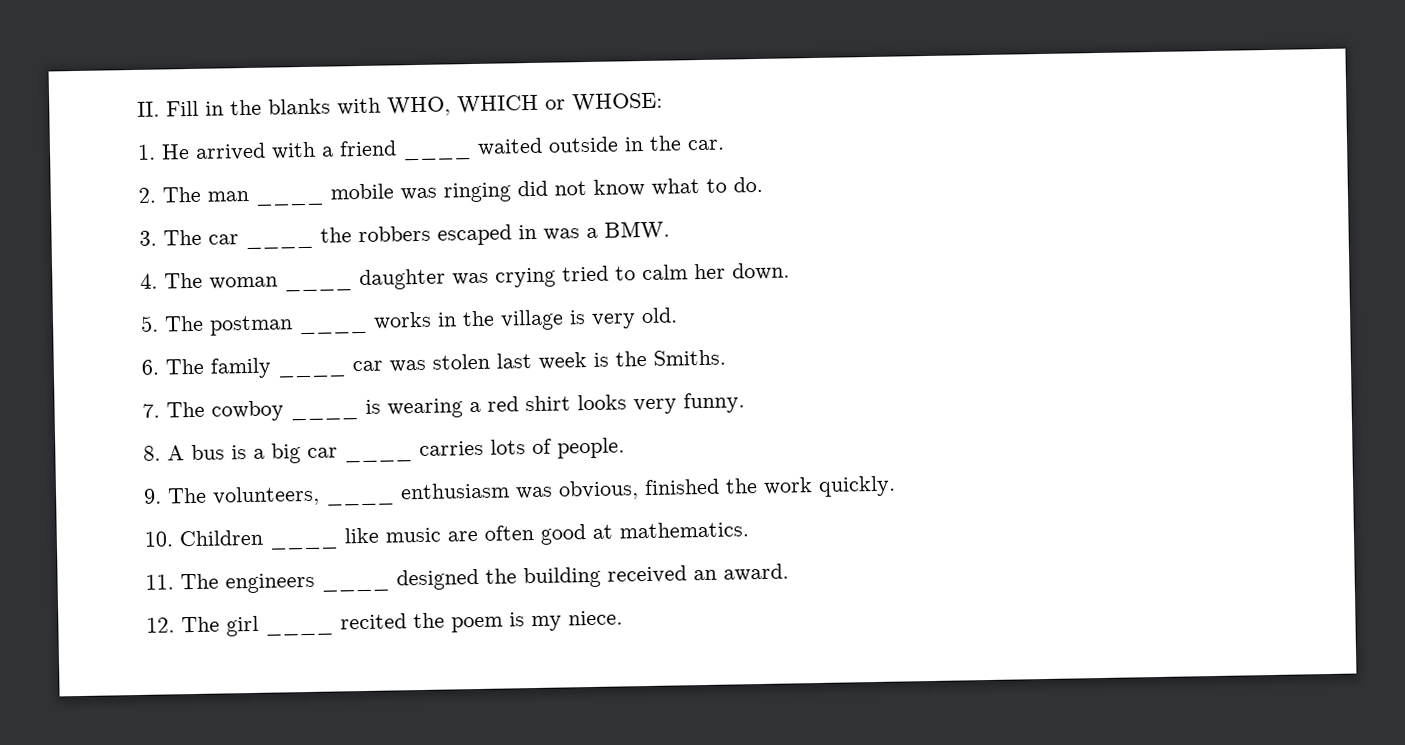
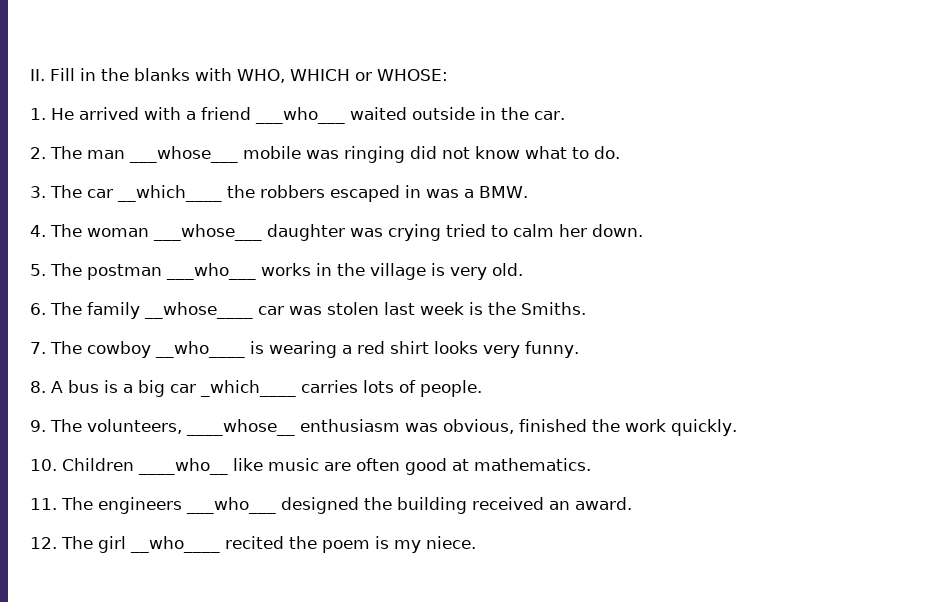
[403,154,472,161] ____ -> [255,107,345,124] ___who___
[255,199,324,206] ____ -> [129,146,238,163] ___whose___
[245,242,314,250] ____ -> [117,185,222,202] __which____
[284,285,353,292] ____ -> [153,224,262,241] ___whose___
[299,327,368,335] ____ -> [166,263,256,280] ___who___
[277,371,347,378] ____ -> [144,302,253,319] __whose____
[290,414,359,421] ____ -> [155,341,245,358] __who____
[344,456,413,463] ____ -> [200,380,296,397] _which____
[326,499,395,506] ____ -> [186,419,295,436] ____whose__
[269,543,339,550] ____ -> [138,458,228,475] ____who__
[321,585,390,592] ____ -> [186,497,276,514] ___who___
[265,629,334,636] ____ -> [130,536,220,553] __who____

